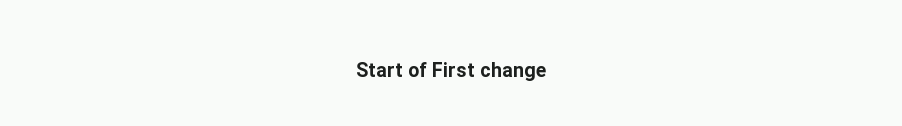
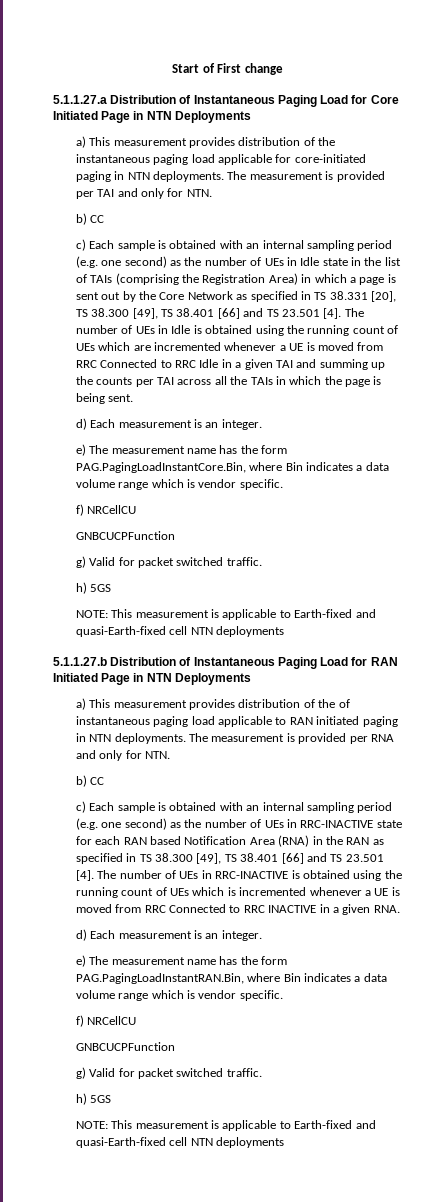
(547, 71) none -> [53,95,399,107] [53,111,251,123] [75,136,336,148] [75,154,366,165] [75,171,385,182] [75,188,212,199] [75,213,105,225] [75,239,393,251] [75,256,401,268] [75,273,396,285] [75,291,397,302] [75,308,364,319] [75,325,399,336] [75,342,384,351] [75,359,386,370] [75,376,382,387] [75,393,134,404] [75,418,262,430] [75,444,288,456] [75,462,389,473] [75,479,283,490] [75,504,137,516] [75,531,175,540] [75,556,262,568] [75,582,112,594] [75,609,376,620] [75,626,285,637] [53,657,398,669] [53,673,251,685] [75,698,350,710] [75,716,398,727] [75,733,394,744] [75,750,171,761] [75,775,105,787] [75,801,393,813] [75,818,402,830] [75,835,384,847] [75,853,384,864] [75,870,402,881] [75,887,400,898] [75,904,400,915] [75,929,262,941] [75,955,288,967] [75,973,387,984] [75,990,283,1001] [75,1015,137,1027] [75,1042,175,1051] [75,1067,262,1079] [75,1093,112,1105] [75,1120,376,1131] [75,1137,285,1148] // 5.1.1.27.a Distribution of Instantaneous Paging Load for Core Initiated Page in NTN Deployments // a) This measurement provides distribution of the instantaneous paging load applicable for core-initiated paging in NTN deployments. The measurement is provided per TAI and only for NTN. // b) CC // c) Each sample is obtained with an internal sampling period (e.g. one second) as the number of UEs in Idle state in the list of TAIs (comprising the Registration Area) in which a page is sent out by the Core Network as specified in TS 38.331 [20], TS 38.300 [49], TS 38.401 [66] and TS 23.501 [4]. The number of UEs in Idle is obtained using the running count of UEs which are incremented whenever a UE is moved from RRC Connected to RRC Idle in a given TAI and summing up the counts per TAI across all the TAIs in which the page is being sent. // d) Each measurement is an integer. // e) The measurement name has the form PAG.PagingLoadInstantCore.Bin, where Bin indicates a data volume range which is vendor specific. // f) NRCellCU // GNBCUCPFunction // g) Valid for packet switched traffic. // h) 5GS // NOTE: This measurement is applicable to Earth-fixed and quasi-Earth-fixed cell NTN deployments // 5.1.1.27.b Distribution of Instantaneous Paging Load for RAN Initiated Page in NTN Deployments // a) This measurement provides distribution of the of instantaneous paging load applicable to RAN initiated paging in NTN deployments. The measurement is provided per RNA and only for NTN. // b) CC // c) Each sample is obtained with an internal sampling period (e.g. one second) as the number of UEs in RRC-INACTIVE state for each RAN based Notification Area (RNA) in the RAN as specified in TS 38.300 [49], TS 38.401 [66] and TS 23.501 [4]. The number of UEs in RRC-INACTIVE is obtained using the running count of UEs which is incremented whenever a UE is moved from RRC Connected to RRC INACTIVE in a given RNA. // d) Each measurement is an integer. // e) The measurement name has the form PAG.PagingLoadInstantRAN.Bin, where Bin indicates a data volume range which is vendor specific. // f) NRCellCU // GNBCUCPFunction // g) Valid for packet switched traffic. // h) 5GS // NOTE: This measurement is applicable to Earth-fixed and quasi-Earth-fixed cell NTN deployments

